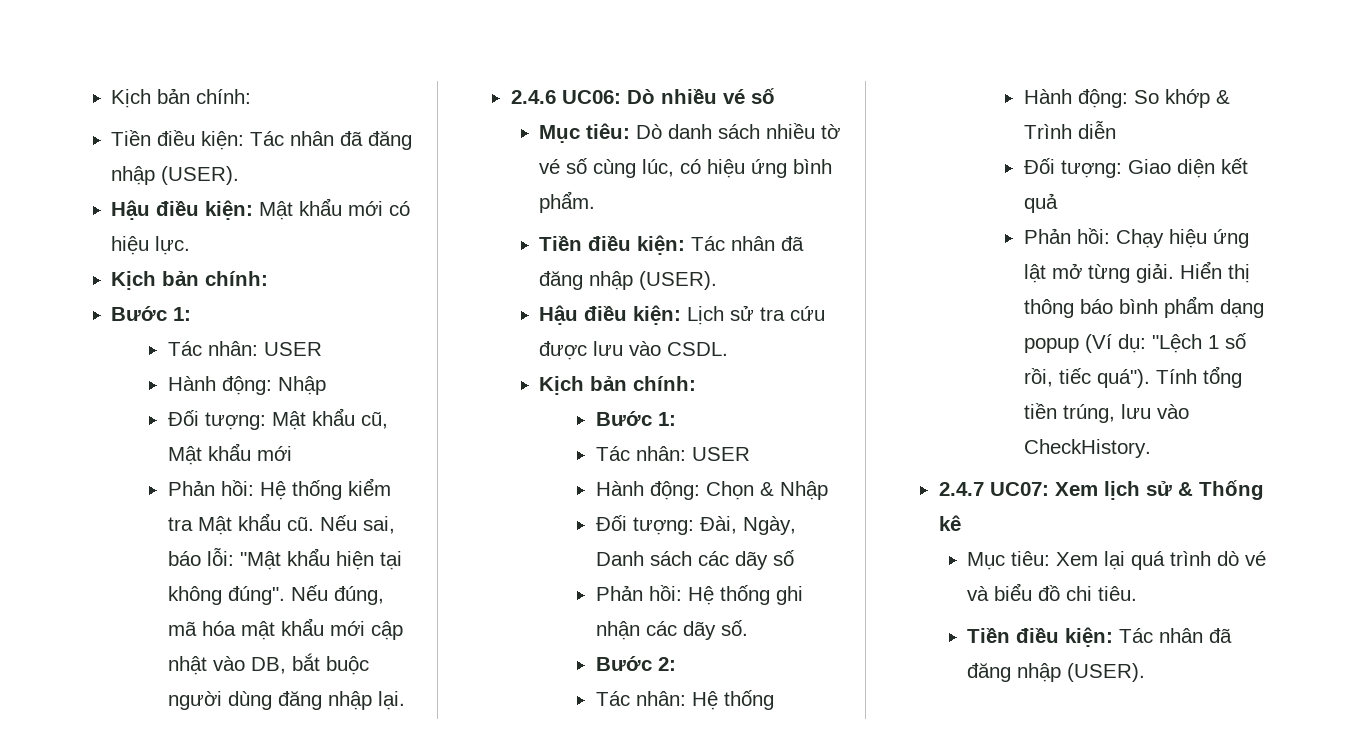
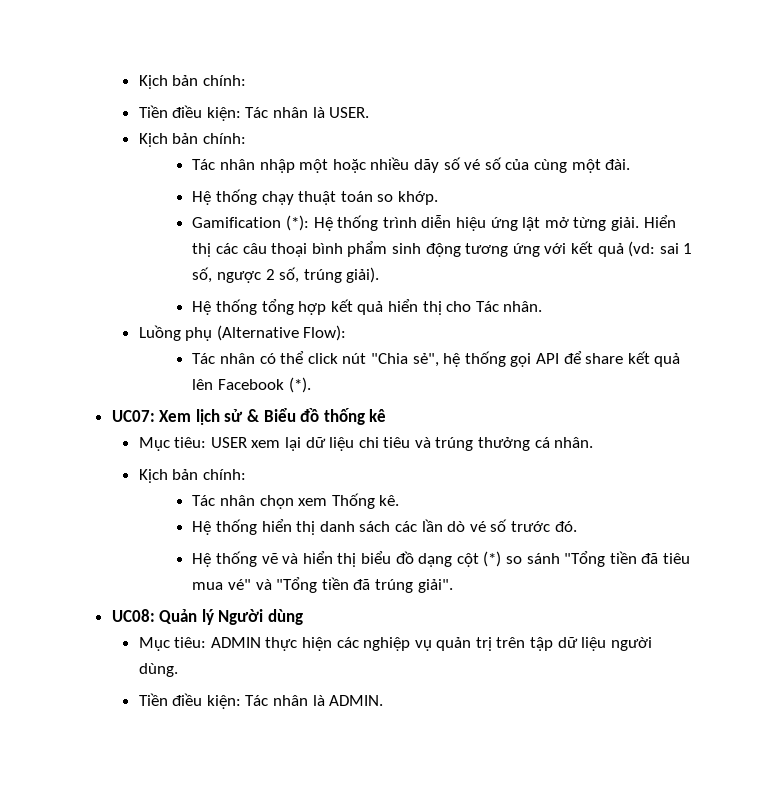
[340,131,413,150] [111,166,240,185] [111,198,411,220] [111,236,191,255] [111,271,269,290] [111,306,192,321] [167,341,322,356] [167,376,326,395] [167,408,388,430] [167,443,292,465] [167,478,391,500] [167,513,395,535] [167,548,402,570] [167,585,384,605] [167,618,403,640] [167,653,369,675] [167,691,405,710] [510,88,775,104] [539,123,841,143] [539,158,833,178] [539,191,596,213] [539,235,805,255] [539,271,718,290] [539,305,826,325] [539,341,729,360] [539,376,697,395] [595,411,676,426] [595,446,750,461] [595,481,828,500] [595,515,796,535] [595,550,794,570] [595,585,803,605] [595,620,748,640] [595,656,676,671] [595,690,774,710] [1023,89,1230,108] [1023,121,1116,139] [1023,158,1248,178] [1023,193,1058,213] [1023,228,1164,248] đã đăng nhập (USER). // Hậu điều kiện: Mật khẩu mới có hiệu lực. // Kịch bản chính: // Bước 1: // Tác nhân: USER // Hành động: Nhập // Đối tượng: Mật khẩu cũ, Mật khẩu mới // Phản hồi: Hệ thống kiểm tra Mật khẩu cũ. Nếu sai, báo lỗi: "Mật khẩu hiện tại không đúng". Nếu đúng, mã hóa mật khẩu mới cập nhật vào DB, bắt buộc người dùng đăng nhập lại. // 2.4.6 UC06: Dò nhiều vé số // Mục tiêu: Dò danh sách nhiều tờ vé số cùng lúc, có hiệu ứng bình phẩm. // Tiền điều kiện: Tác nhân đã đăng nhập (USER). // Hậu điều kiện: Lịch sử tra cứu được lưu vào CSDL. // Kịch bản chính: // Bước 1: // Tác nhân: USER // Hành động: Chọn & Nhập // Đối tượng: Đài, Ngày, Danh sách các dãy số // Phản hồi: Hệ thống ghi nhận các dãy số. // Bước 2: // Tác nhân: Hệ thống // Hành động: So khớp & Trình diễn // Đối tượng: Giao diện kết quả // Phản hồi: Chạy -> [312,107,370,118] [138,133,246,147] [192,157,631,173] [192,189,439,205] [192,215,452,231] là USER. // Kịch bản chính: // Tác nhân nhập một hoặc nhiều dãy số vé số của cùng một đài. // Hệ thống chạy thuật toán so khớp. // Gamification (*): Hệ thống trình diễn
[1023,296,1264,318] [1023,333,1246,353] [1023,366,1242,388] [1023,403,1189,423] [1023,439,1151,458] [938,482,984,496] thông báo bình phẩm dạng popup (Ví dụ: "Lệch 1 số rồi, tiếc quá"). Tính tổng tiền trúng, lưu vào CheckHistory. // 2.4.7 -> [216,241,693,257] [192,267,380,283] [192,299,543,315] [138,325,347,341] [192,351,681,367] [192,377,311,393] các câu thoại bình phẩm sinh động tương ứng với kết quả (vd: sai 1 số, ngược 2 số, trúng giải). // Hệ thống tổng hợp kết quả hiển thị cho Tác nhân. // Luồng phụ (Alternative Flow): // Tác nhân có thể click nút "Chia sẻ", hệ thống gọi API để share kết quả lên Facebook (*). //
[1198,480,1264,500] Thống -> [263,408,365,425] Biểu đồ thống
[1056,551,1267,570] [967,583,1138,601] [967,627,1233,647] [967,663,1146,682] Xem lại quá trình dò vé và biểu đồ chi tiêu. // Tiền điều kiện: Tác nhân đã đăng nhập (USER). -> [210,437,594,451] [138,469,246,483] [192,493,400,509] [192,519,577,535] [192,551,690,567] [192,577,453,593] [111,609,304,625] [138,637,652,651] [138,663,178,677] [138,693,384,709] USER xem lại dữ liệu chi tiêu và trúng thưởng cá nhân. // Kịch bản chính: // Tác nhân chọn xem Thống kê. // Hệ thống hiển thị danh sách các lần dò vé số trước đó. // Hệ thống vẽ và hiển thị biểu đồ dạng cột (*) so sánh "Tổng tiền đã tiêu mua vé" và "Tổng tiền đã trúng giải". // UC08: Quản lý Người dùng // Mục tiêu: ADMIN thực hiện các nghiệp vụ quản trị trên tập dữ liệu người dùng. // Tiền điều kiện: Tác nhân là ADMIN.

